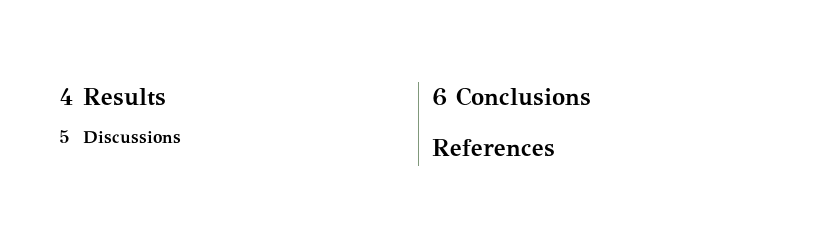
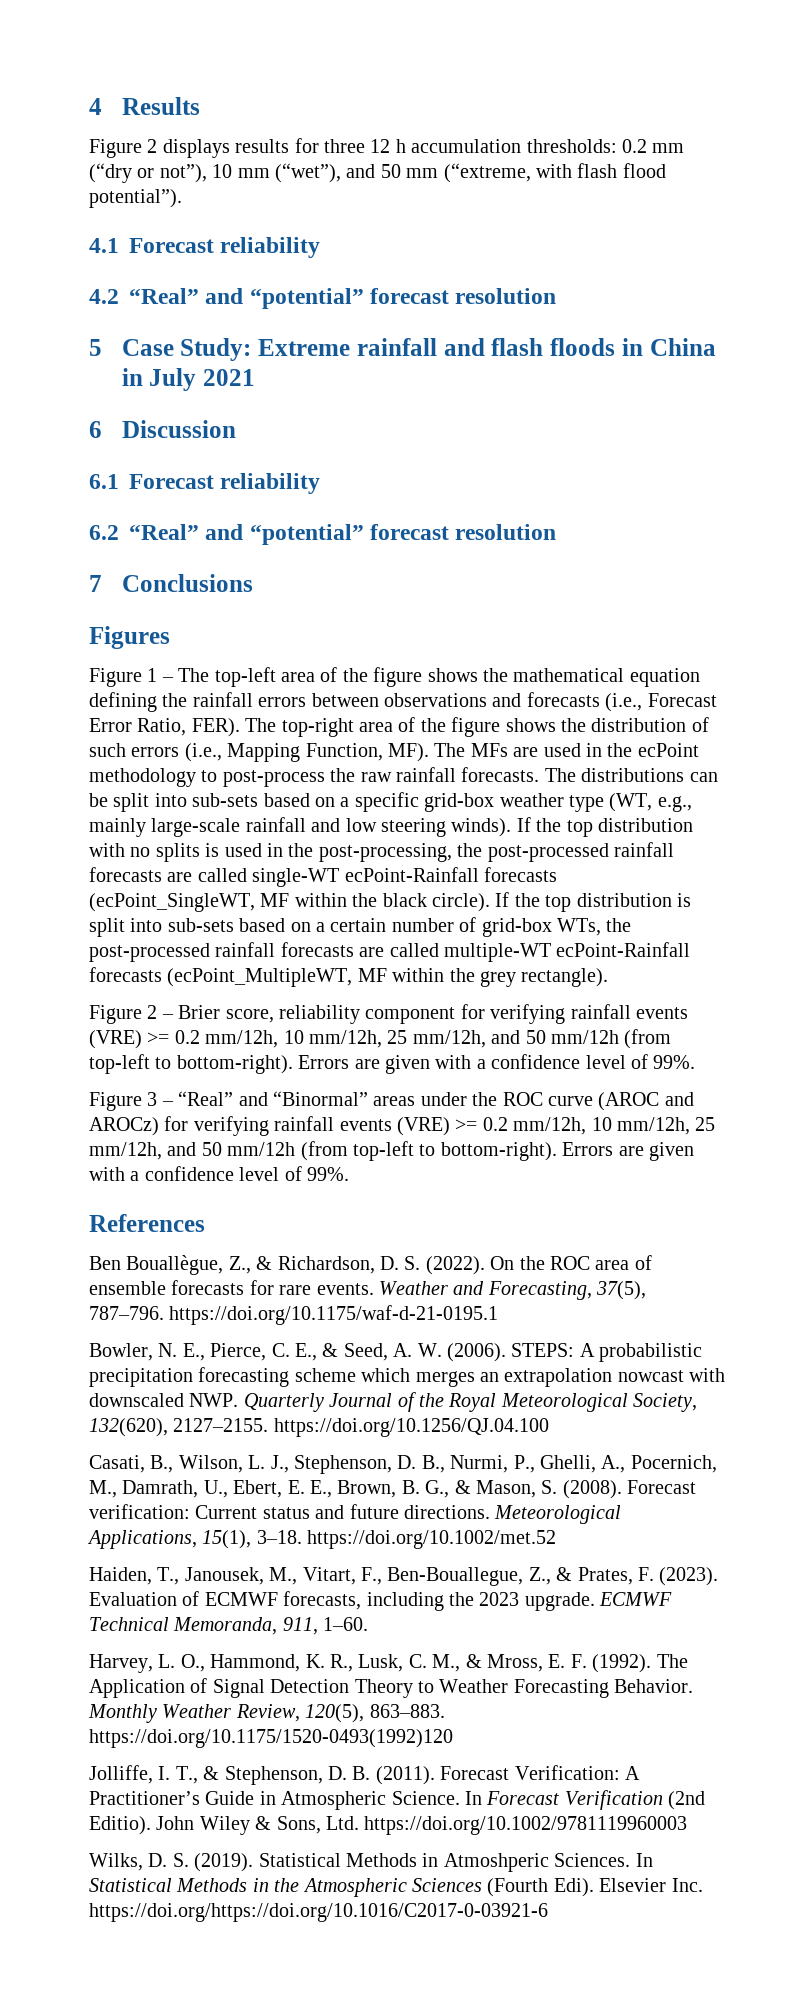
[59,130,181,144] [432,87,591,106] [432,139,555,157] 5 Discussions // 6 Conclusions // References -> [89,138,685,158] [89,163,666,183] [89,189,182,208] [89,237,321,258] [89,288,557,309] [89,338,716,361] [121,368,256,391] [89,420,236,438] [89,473,321,494] [89,524,557,545] [89,574,253,592] [89,626,170,649] [89,667,700,687] [89,692,717,712] [89,717,709,737] [89,743,699,762] [89,767,718,787] [89,792,692,812] [89,817,693,837] [89,842,674,862] [89,867,557,887] [89,892,691,912] [89,917,632,937] [89,942,691,962] [89,967,609,987] [89,1004,688,1024] [89,1029,672,1049] [89,1054,696,1074] [89,1091,694,1111] [89,1116,716,1136] [89,1141,694,1161] [89,1166,349,1181] [89,1214,205,1232] [89,1255,652,1275] [89,1280,647,1300] [89,1305,499,1325] [89,1343,703,1362] [89,1367,726,1387] [89,1392,698,1412] [89,1418,549,1437] [89,1455,717,1474] [89,1480,697,1499] [89,1504,622,1524] [87,1530,557,1549] [89,1567,719,1586] [89,1591,673,1611] [89,1617,369,1635] [89,1654,688,1673] [89,1678,694,1698] [88,1704,445,1723] [89,1729,453,1748] [89,1765,640,1785] [89,1790,706,1810] [89,1816,688,1835] [89,1853,653,1872] [89,1878,703,1897] [89,1903,548,1922] Figure 2 displays results for three 12 h accumulation thresholds: 0.2 mm (“dry or not”), 10 mm (“wet”), and 50 mm (“extreme, with flash flood potential”). // 4.1 Forecast reliability // 4.2 “Real” and “potential” forecast resolution // 5 Case Study: Extreme rainfall and flash floods in China in July 2021 // 6 Discussion // 6.1 Forecast reliability // 6.2 “Real” and “potential” forecast resolution // 7 Conclusions // Figures // Figure 1 – The top-left area of the figure shows the mathematical equation defining the rainfall errors between observations and forecasts (i.e., Forecast Error Ratio, FER). The top-right area of the figure shows the distribution of such errors (i.e., Mapping Function, MF). The MFs are used in the ecPoint methodology to post-process the raw rainfall forecasts. The distributions can be split into sub-sets based on a specific grid-box weather type (WT, e.g., mainly large-scale rainfall and low steering winds). If the top distribution with no splits is used in the post-processing, the post-processed rainfall forecasts are called single-WT ecPoint-Rainfall forecasts (ecPoint_SingleWT, MF within the black circle). If the top distribution is split into sub-sets based on a certain number of grid-box WTs, the post-processed rainfall forecasts are called multiple-WT ecPoint-Rainfall forecasts (ecPoint_MultipleWT, MF within the grey rectangle). // Figure 2 – Brier score, reliability component for verifying rainfall events (VRE) >= 0.2 mm/12h, 10 mm/12h, 25 mm/12h, and 50 mm/12h (from top-left to bottom-right). Errors are given with a confidence level of 99%. // Figure 3 – “Real” and “Binormal” areas under the ROC curve (AROC and AROCz) for verifying rainfall events (VRE) >= 0.2 mm/12h, 10 mm/12h, 25 mm/12h, and 50 mm/12h (from top-left to bottom-right). Errors are given with a confidence level of 99%. // References // Ben Bouallègue, Z., & Richardson, D. S. (2022). On the ROC area of ensemble forecasts for rare events. Weather and Forecasting, 37(5), 787–796. https://doi.org/10.1175/waf-d-21-0195.1 // Bowler, N. E., Pierce, C. E., & Seed, A. W. (2006). STEPS: A probabilistic precipitation forecasting scheme which merges an extrapolation nowcast with downscaled NWP. Quarterly Journal of the Royal Meteorological Society, 132(620), 2127–2155. https://doi.org/10.1256/QJ.04.100 // Casati, B., Wilson, L. J., Stephenson, D. B., Nurmi, P., Ghelli, A., Pocernich, M., Damrath, U., Ebert, E. E., Brown, B. G., & Mason, S. (2008). Forecast verification: Current status and future directions. Meteorological Applications, 15(1), 3–18. https://doi.org/10.1002/met.52 // Haiden, T., Janousek, M., Vitart, F., Ben-Bouallegue, Z., & Prates, F. (2023). Evaluation of ECMWF forecasts, including the 2023 upgrade. ECMWF Technical Memoranda, 911, 1–60. // Harvey, L. O., Hammond, K. R., Lusk, C. M., & Mross, E. F. (1992). The Application of Signal Detection Theory to Weather Forecasting Behavior. Monthly Weather Review, 120(5), 863–883. https://doi.org/10.1175/1520-0493(1992)120 // Jolliffe, I. T., & Stephenson, D. B. (2011). Forecast Verification: A Practitioner’s Guide in Atmospheric Science. In Forecast Verification (2nd Editio). John Wiley & Sons, Ltd. https://doi.org/10.1002/9781119960003 // Wilks, D. S. (2019). Statistical Methods in Atmoshperic Sciences. In Statistical Methods in the Atmospheric Sciences (Fourth Edi). Elsevier Inc. https://doi.org/https://doi.org/10.1016/C2017-0-03921-6

